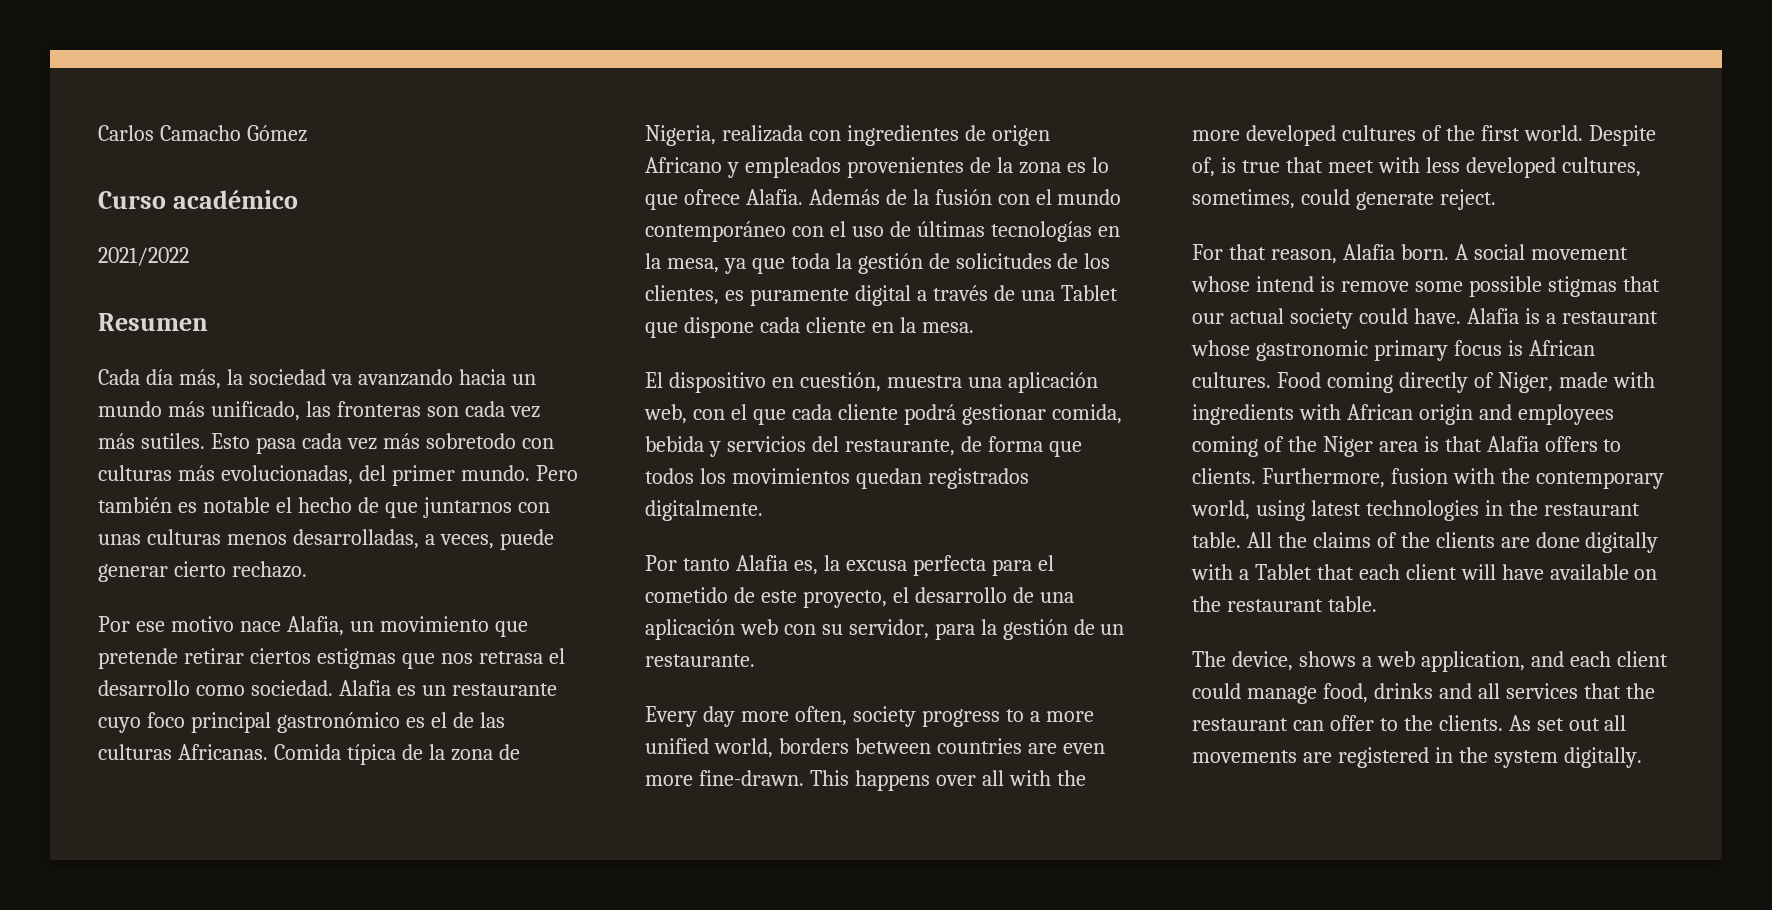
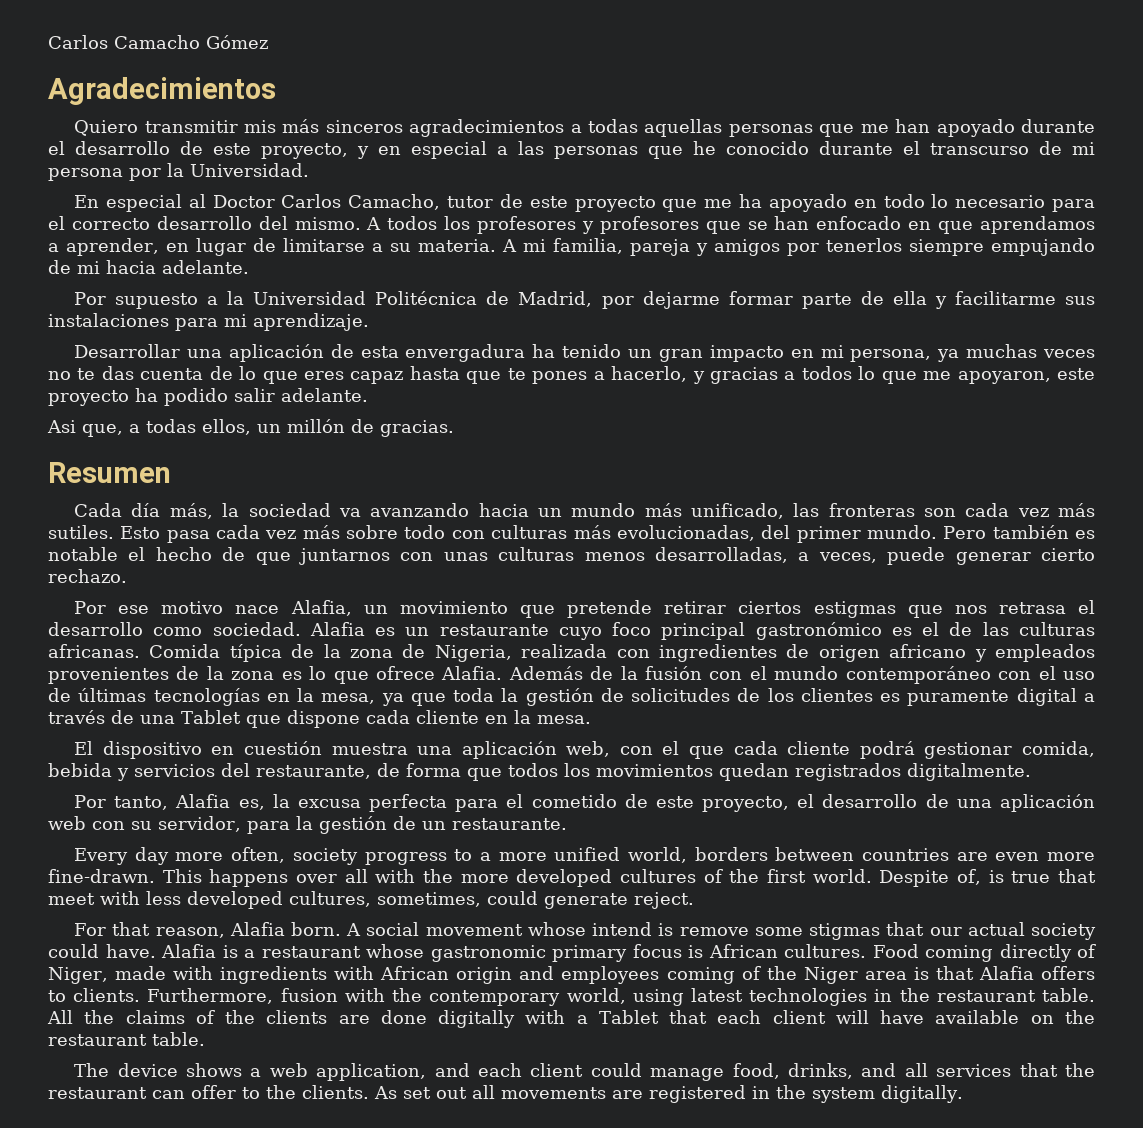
[98,190,298,209] [98,247,189,266] Curso académico // 2021/2022 -> [48,77,276,105] [74,119,1095,137] [48,141,1095,159] [48,163,309,181] [74,194,1096,212] [48,216,1095,234] [48,238,1095,256] [48,260,249,274] [74,291,1096,309] [48,313,369,331] [74,344,1096,362] [48,366,1095,384] [48,388,368,406] [47,419,454,437] Agradecimientos // Quiero transmitir mis más sinceros agradecimientos a todas aquellas personas que me han apoyado durante el desarrollo de este proyecto, y en especial a las personas que he conocido durante el transcurso de mi persona por la Universidad. // En especial al Doctor Carlos Camacho, tutor de este proyecto que me ha apoyado en todo lo necesario para el correcto desarrollo del mismo. A todos los profesores y profesores que se han enfocado en que aprendamos a aprender, en lugar de limitarse a su materia. A mi familia, pareja y amigos por tenerlos siempre empujando de mi hacia adelante. // Por supuesto a la Universidad Politécnica de Madrid, por dejarme formar parte de ella y facilitarme sus instalaciones para mi aprendizaje. // Desarrollar una aplicación de esta envergadura ha tenido un gran impacto en mi persona, ya muchas veces no te das cuenta de lo que eres capaz hasta que te pones a hacerlo, y gracias a todos lo que me apoyaron, este proyecto ha podido salir adelante. // Asi que, a todas ellos, un millón de gracias.
[425,433,516,449] sobretodo -> [346,525,446,539] sobre todo
[177,744,268,760] Africanas. -> [48,644,140,658] africanas.
[645,157,722,173] Africano -> [889,644,967,658] africano
[645,285,719,305] clientes, -> [800,688,873,702] clientes
[799,372,881,392] cuestión, -> [243,741,322,755] cuestión
[682,558,730,571] tanto -> [114,796,169,810] tanto,
[1468,276,1542,297] possible -> (803, 931) none
[1231,651,1293,671] device, -> [117,1063,178,1077] device
[1373,683,1433,699] drinks -> [787,1063,853,1079] drinks,

